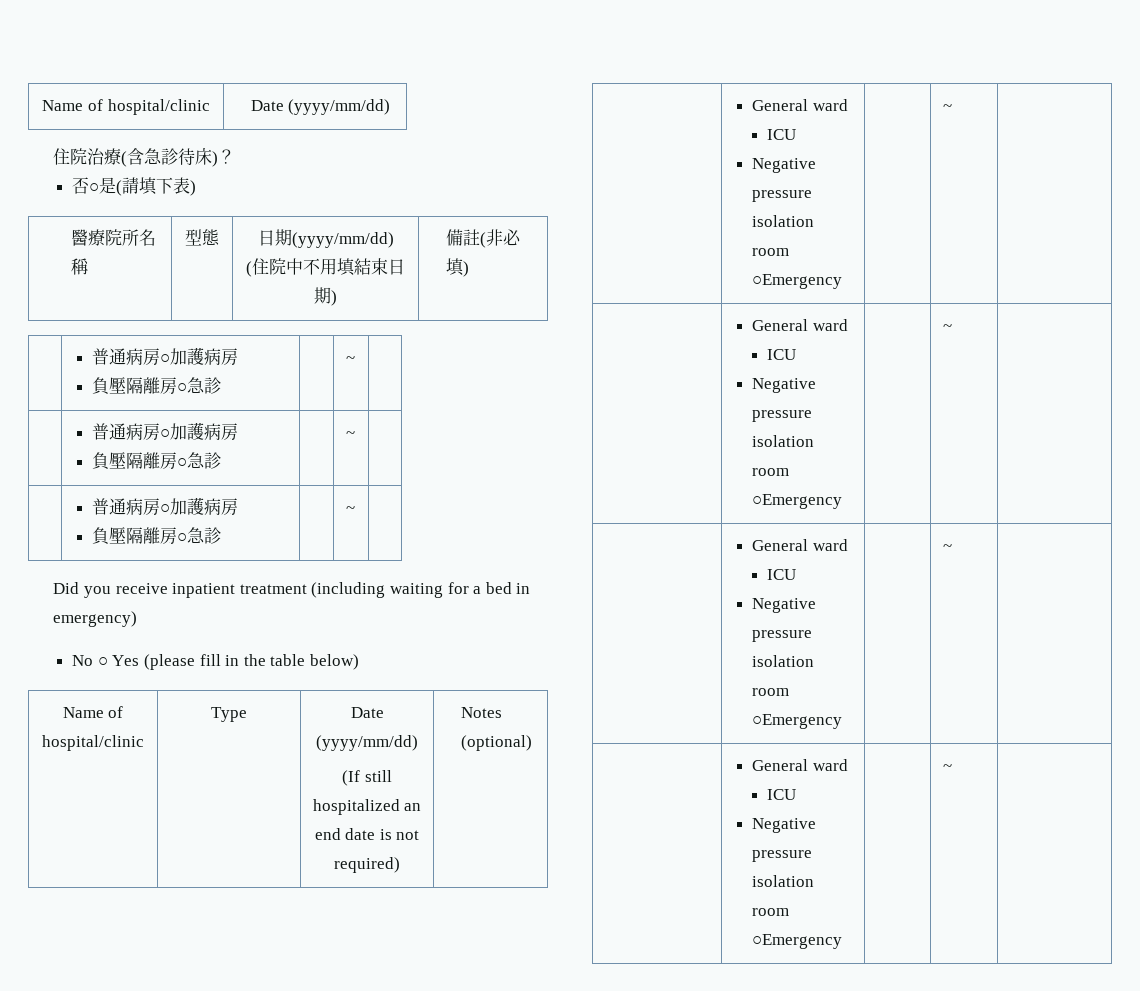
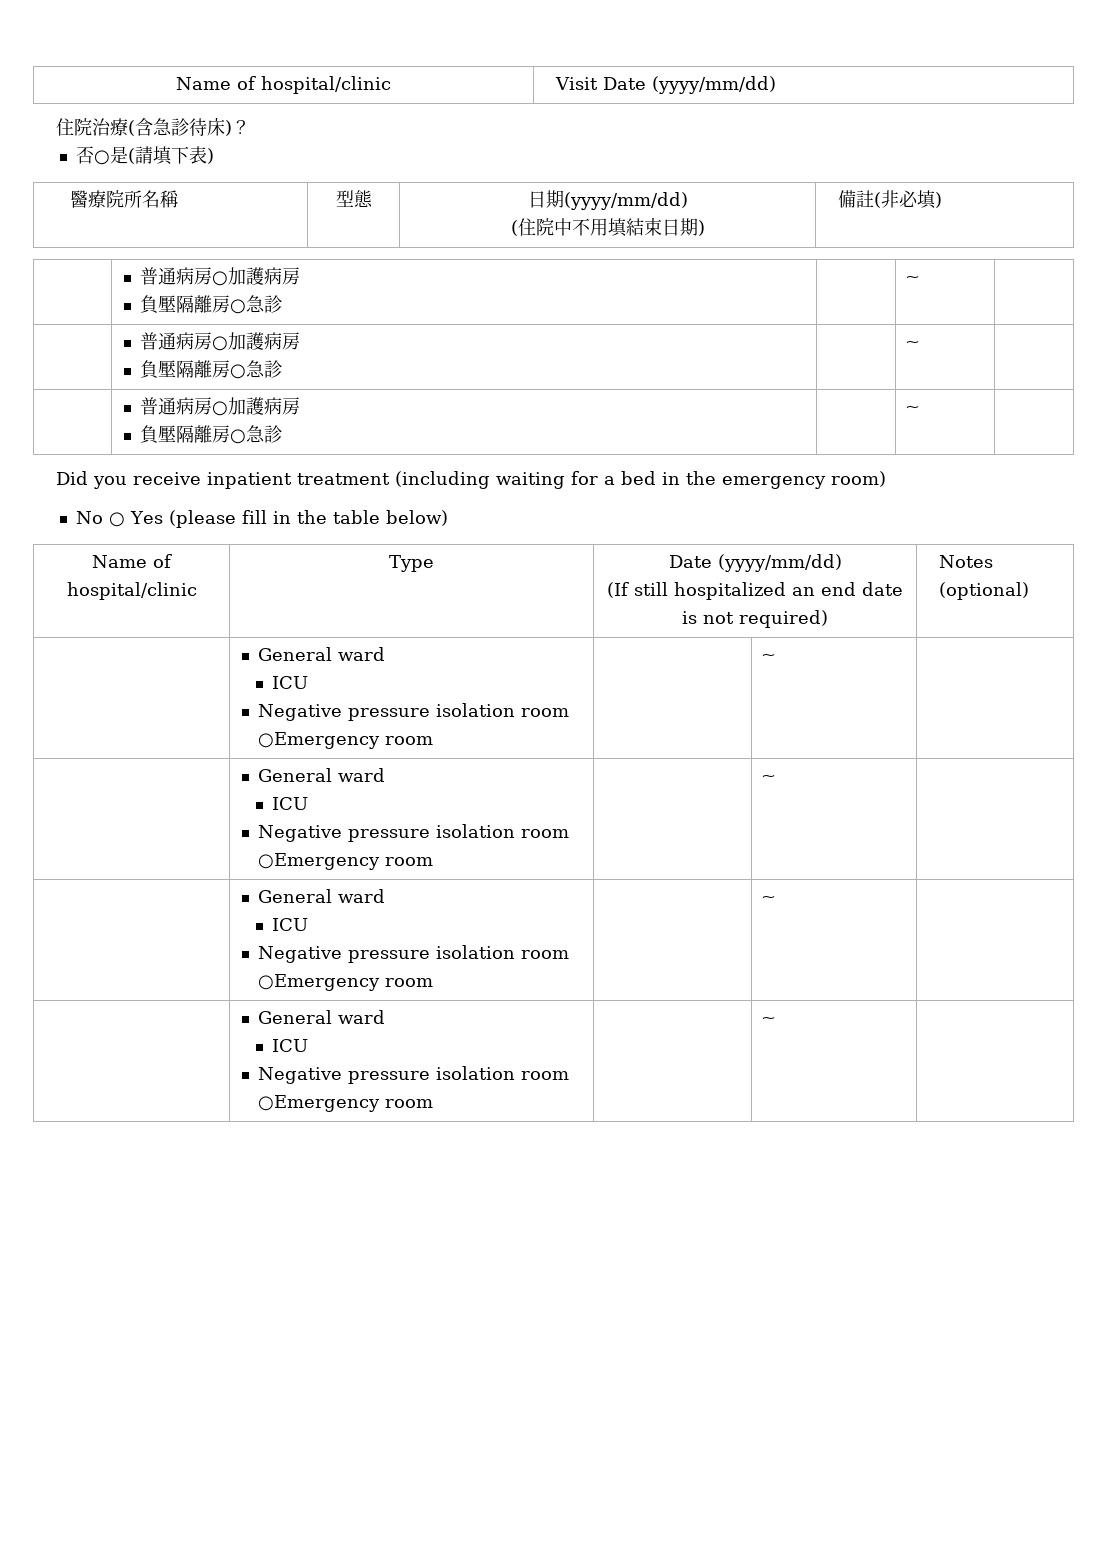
[42,99,210,115] Name of hospital/clinic | -> [176,76,391,94] [555,77,599,90] Name of hospital/clinic | Visit
[53,611,138,627] emergency) -> [686,471,887,489] the emergency room)
[942,104,952,111] [752,319,848,331] [767,349,797,360] [752,378,817,393] [752,410,813,422] [752,435,815,447] [752,468,790,476] [752,494,843,509] [942,324,952,331] [752,539,848,551] [767,569,797,580] [752,598,817,613] [752,630,813,642] [752,655,815,667] [752,688,790,696] [752,714,843,729] [942,544,952,551] [752,759,848,771] [767,789,797,800] [752,818,817,833] [752,850,813,862] [752,875,815,887] [752,908,790,916] [752,934,843,949] | | ~ | // | General ward // ICU // Negative pressure isolation room ○Emergency | | ~ | // | General ward // ICU // Negative pressure isolation room ○Emergency | | ~ | // | General ward // ICU // Negative pressure isolation room ○Emergency -> [385,736,434,745] [760,653,776,661] [258,768,386,782] [272,797,309,810] [258,824,570,842] [258,853,434,870] [760,774,776,782] [258,889,386,903] [272,918,309,931] [258,945,570,963] [258,974,434,991] [760,895,776,903] [258,1010,386,1024] [272,1039,309,1052] [258,1066,570,1084] [258,1095,434,1112] room | | ~ | // | General ward // ICU // Negative pressure isolation room ○Emergency room | | ~ | // | General ward // ICU // Negative pressure isolation room ○Emergency room | | ~ | // | General ward // ICU // Negative pressure isolation room ○Emergency room

